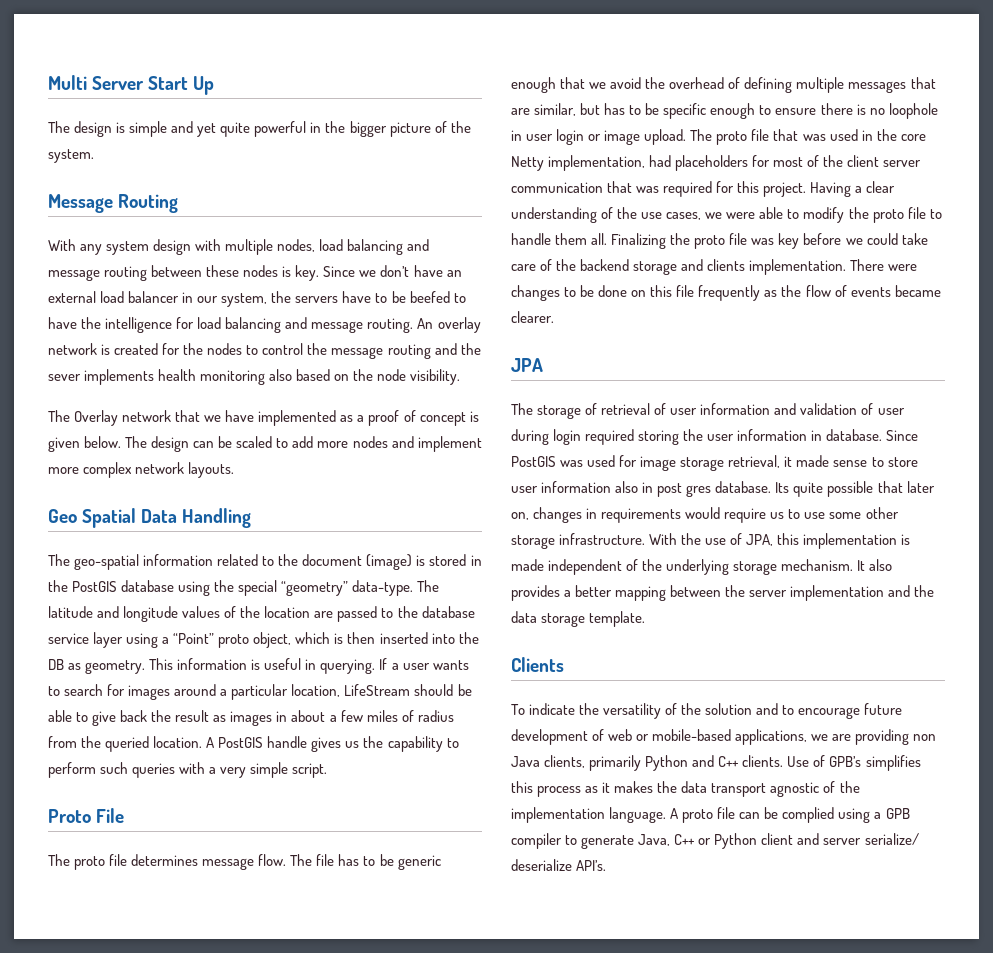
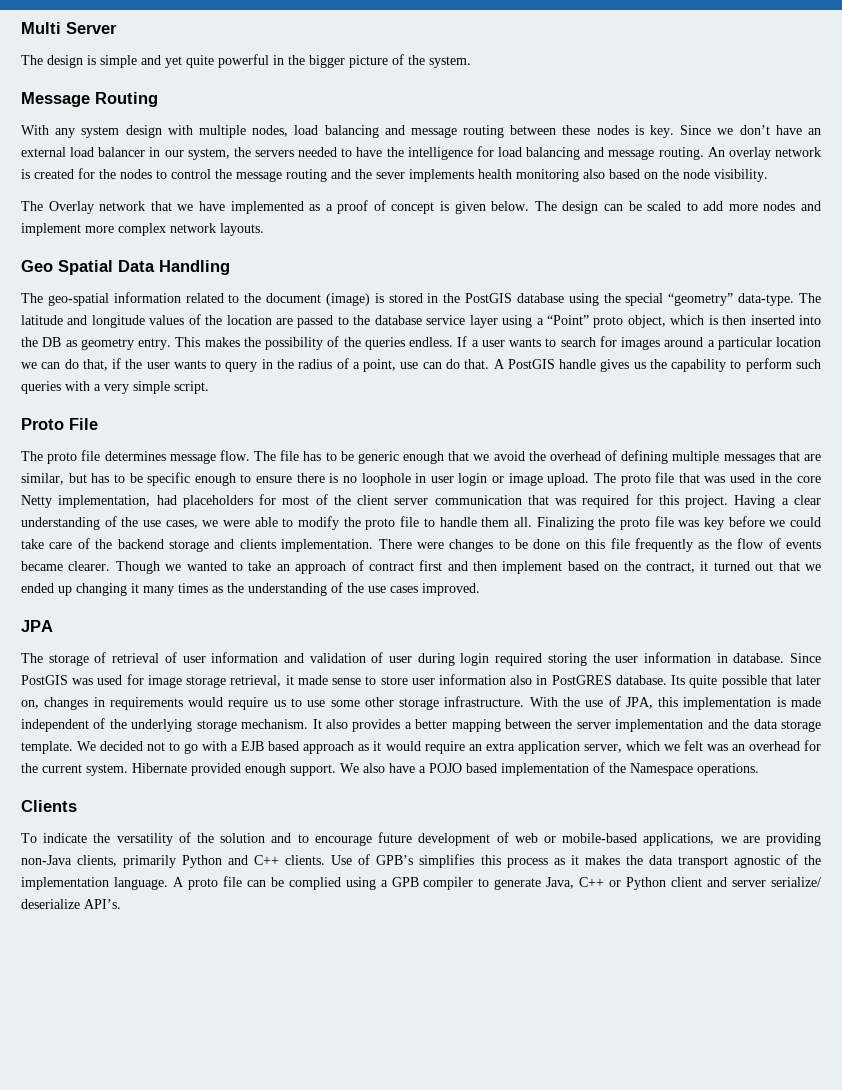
[148,76,215,95] Start Up -> (117, 28) none
[342,291,450,303] have to be beefed -> [298,147,338,157] needed
[85,658,376,674] geometry. This information is useful in querying. -> [80,336,453,350] geometry entry. This makes the possibility of the queries endless.
[291,684,472,697] [48,710,454,726] [48,736,203,752] location, LifeStream should be able to give back the result as images in about a few miles of radius from the queried location. -> [776,337,821,347] [21,358,490,372] location we can do that, if the user wants to query in the radius of a point, use can do that.
(554, 317) none -> [115,560,822,574] [21,582,480,596] Though we wanted to take an approach of contract first and then implement based on the contract, it turned out that we ended up changing it many times as the understanding of the use cases improved.
[657,483,712,497] post gres -> [551,675,612,685] PostGRES
(646, 619) none -> [77,740,821,754] [21,762,759,776] We decided not to go with a EJB based approach as it would require an extra application server, which we felt was an overhead for the current system. Hibernate provided enough support. We also have a POJO based implementation of the Namespace operations.
[913,734,937,741] [511,756,540,767] non Java -> [21,855,72,865] non-Java

